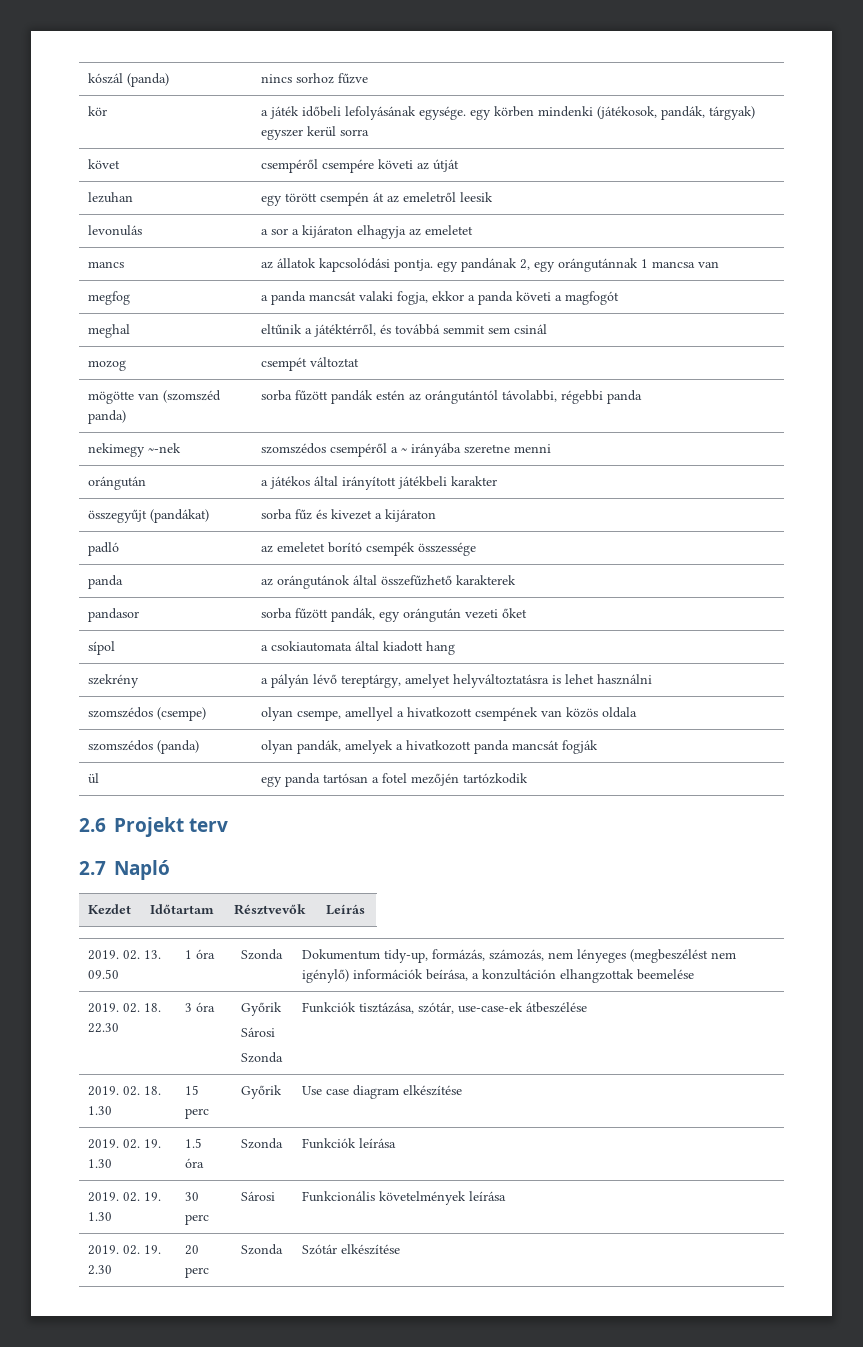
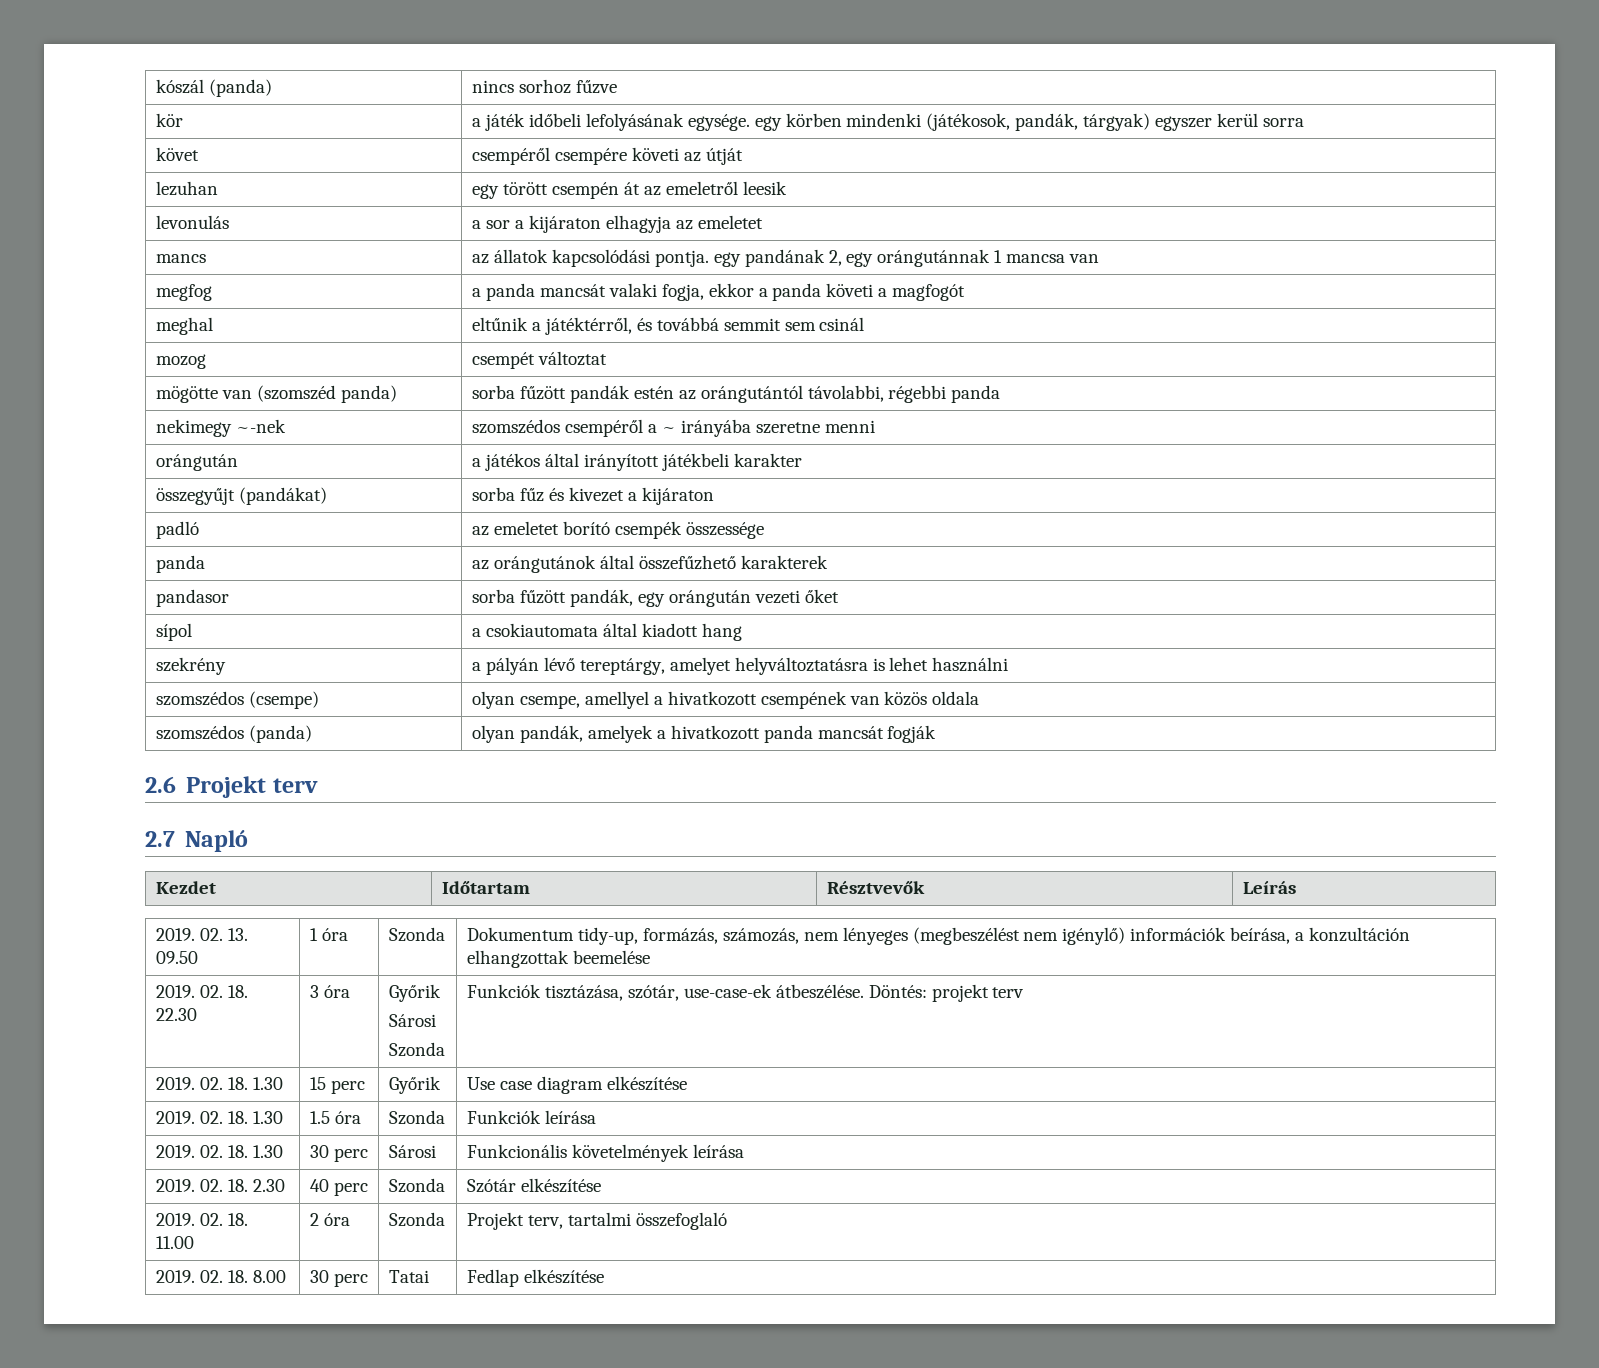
[88,773,100,784] [261,773,529,787] // ül | egy panda tartósan a fotel mezőjén tartózkodik -> (937, 734) none
[526,1002,588,1013] átbeszélése -> [775,984,1025,1002] átbeszélése. Döntés: projekt terv
[144,1139,162,1148] 19. -> [227,1111,248,1124] 18.
[144,1192,162,1201] 19. -> [227,1145,248,1158] 18.
[144,1245,162,1254] 19. -> [227,1179,248,1192] 18.
[185,1245,200,1255] 20 -> [309,1179,329,1192] 40
(401, 1249) none -> [155,1213,248,1226] [155,1236,194,1249] [309,1213,350,1226] [388,1212,445,1227] [466,1212,727,1230] [155,1270,286,1283] [309,1270,368,1287] [388,1270,429,1283] [466,1269,604,1287] // 2019. 02. 18. 11.00 | 2 óra | Szonda | Projekt terv, tartalmi összefoglaló // 2019. 02. 18. 8.00 | 30 perc | Tatai | Fedlap elkészítése

